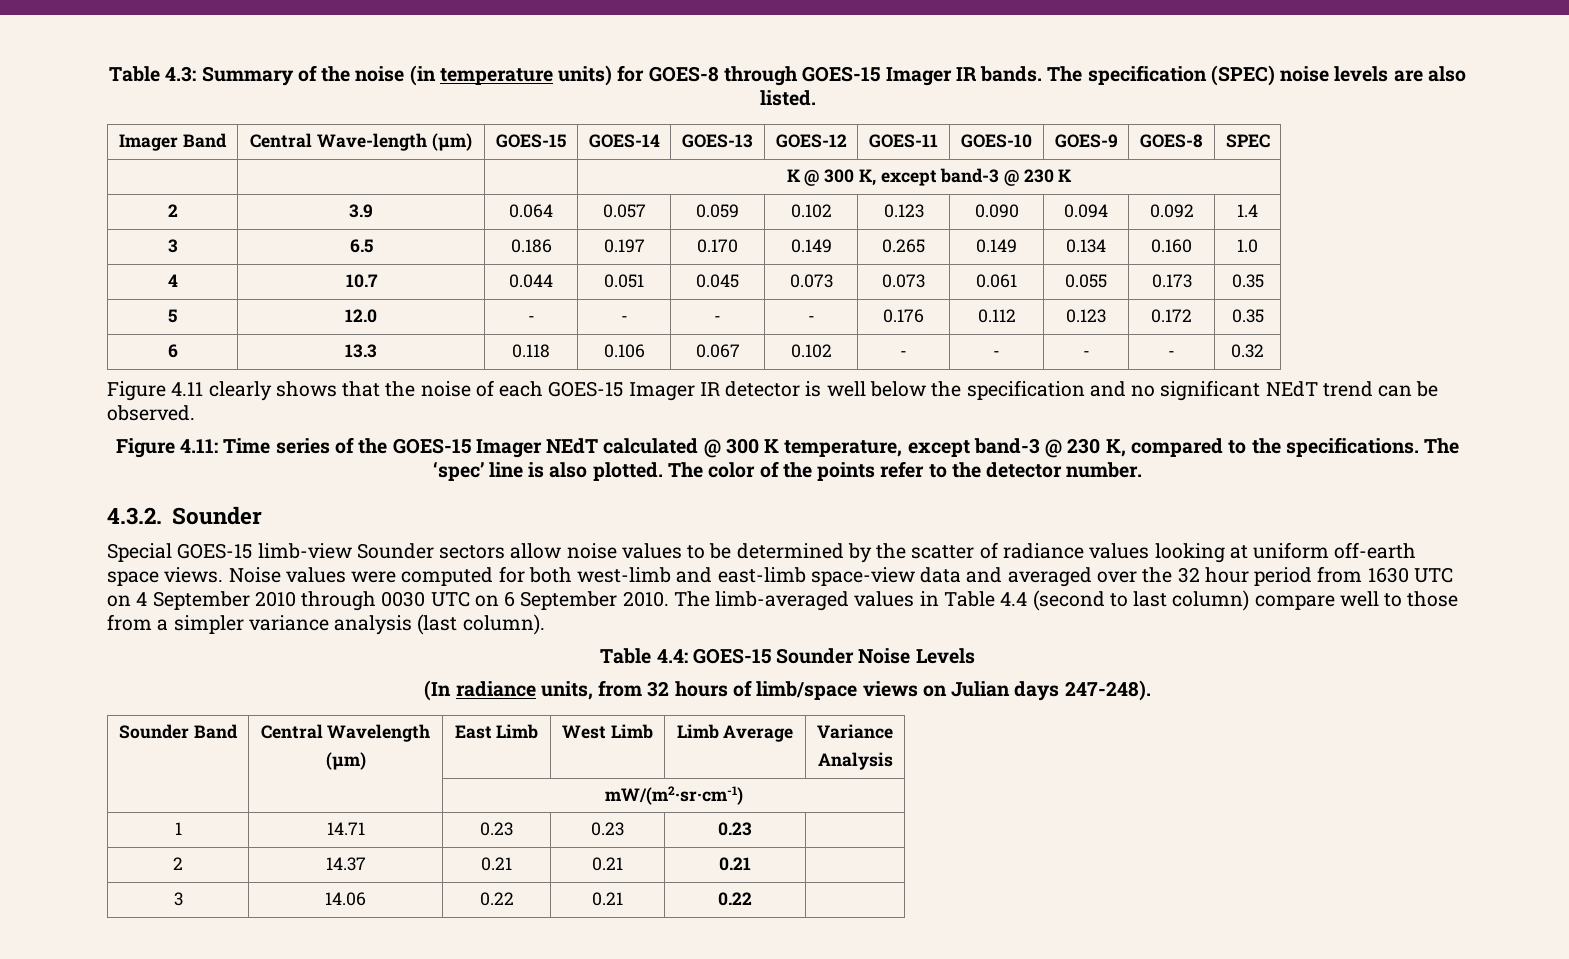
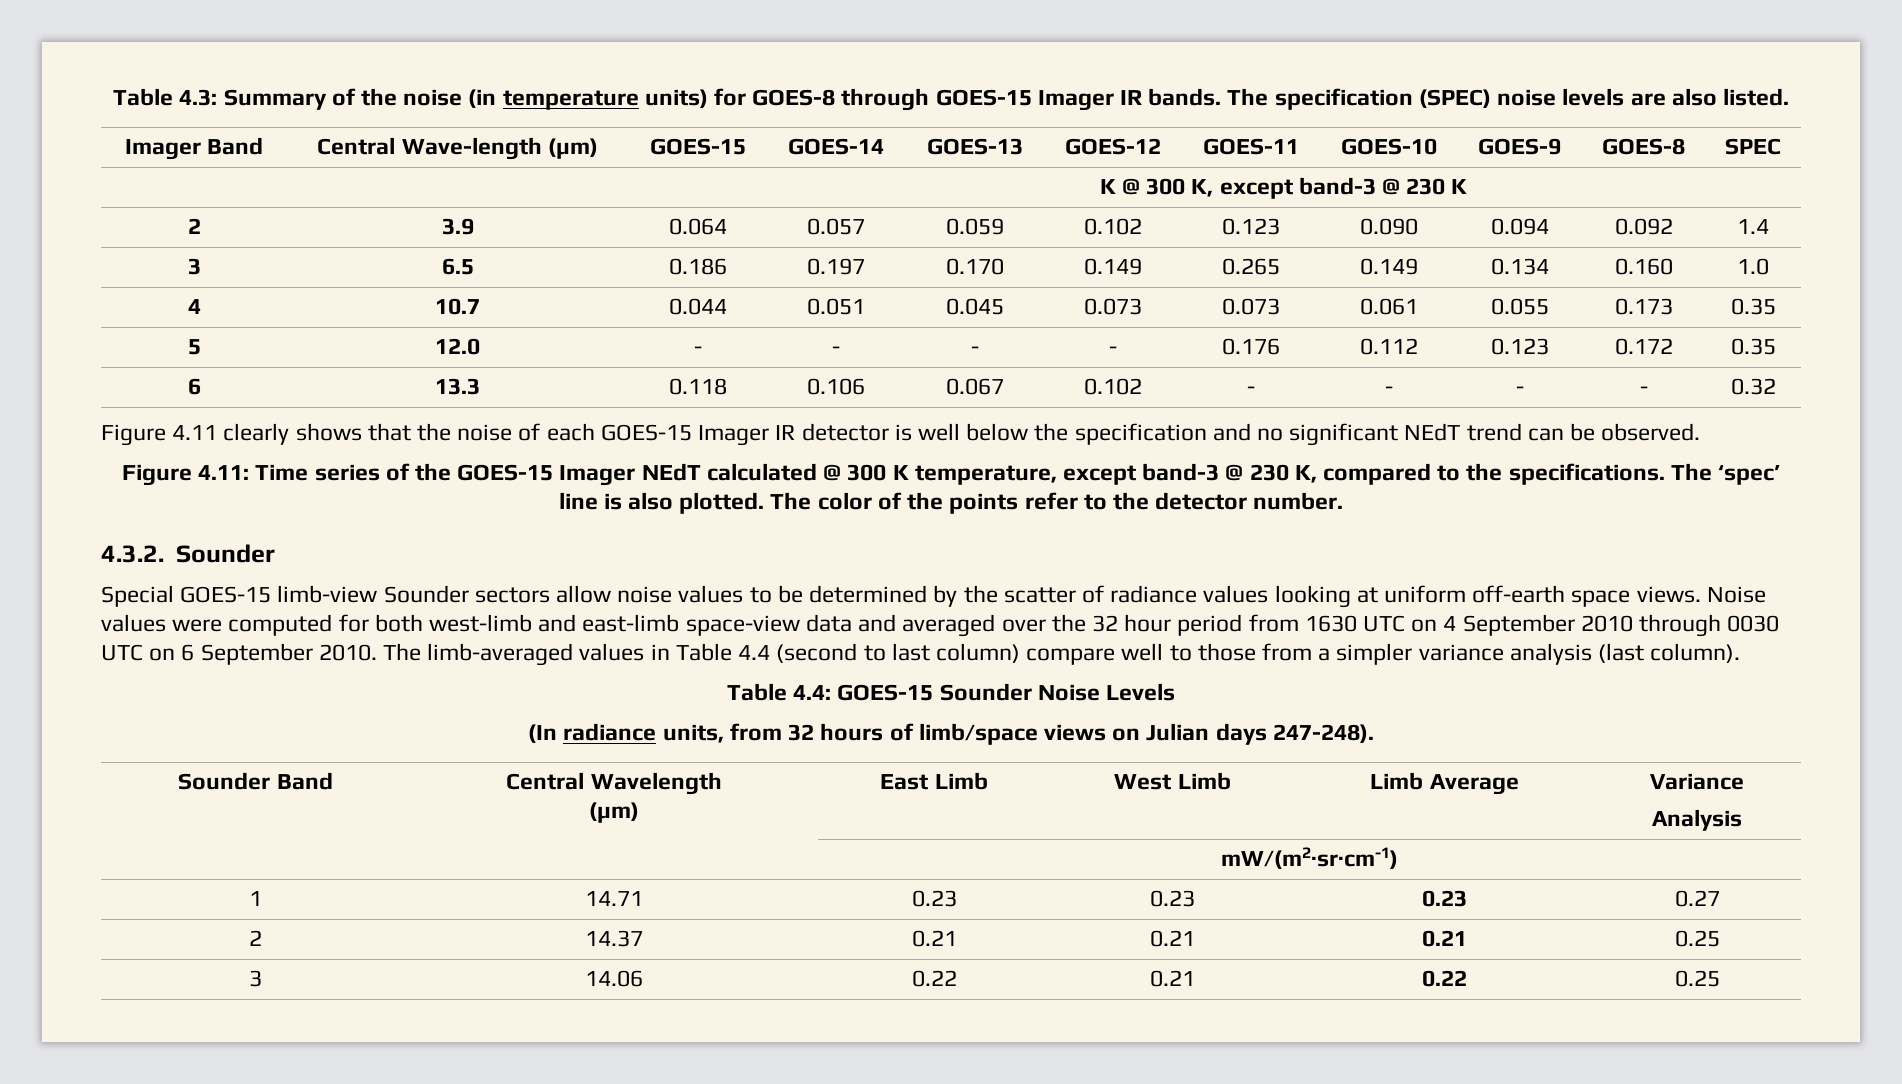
(752, 829) none -> [1674,890,1720,907] 0.27
(751, 864) none -> [1674,930,1720,947] 0.25
(752, 899) none -> [1674,970,1720,987] 0.25

